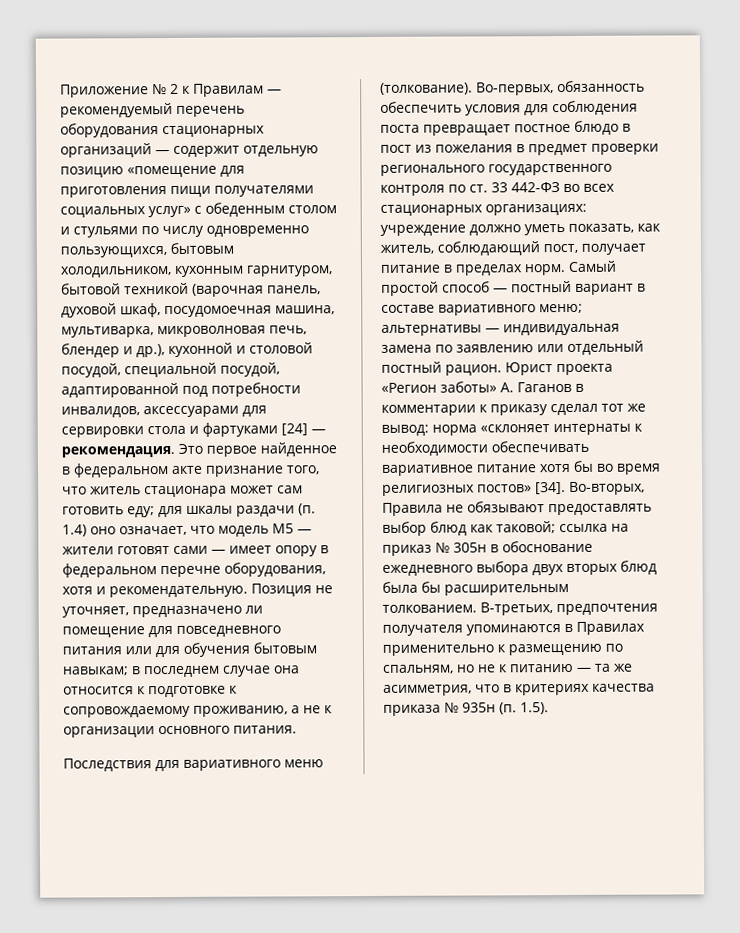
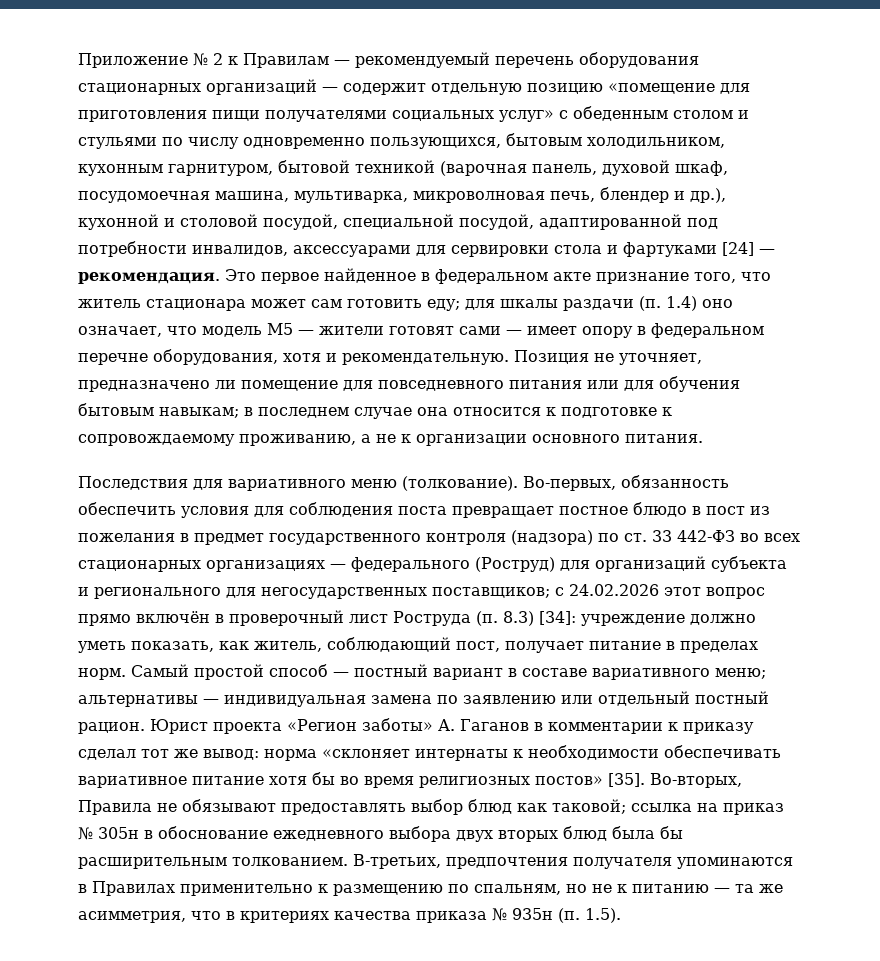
[591,143,659,155] [380,164,485,176] проверки регионального -> (264, 539) none
(445, 190) none -> [511,530,593,545] (надзора)
[485,203,587,216] организациях: -> [206,556,787,572] [78,584,765,599] [78,610,576,626] организациях — федерального (Роструд) для организаций субъекта и регионального для негосударственных поставщиков; с 24.02.2026 этот вопрос прямо включён в проверочный лист Роструда (п. 8.3) [34]:
[535,482,566,495] [34]. -> [608,773,645,787] [35].

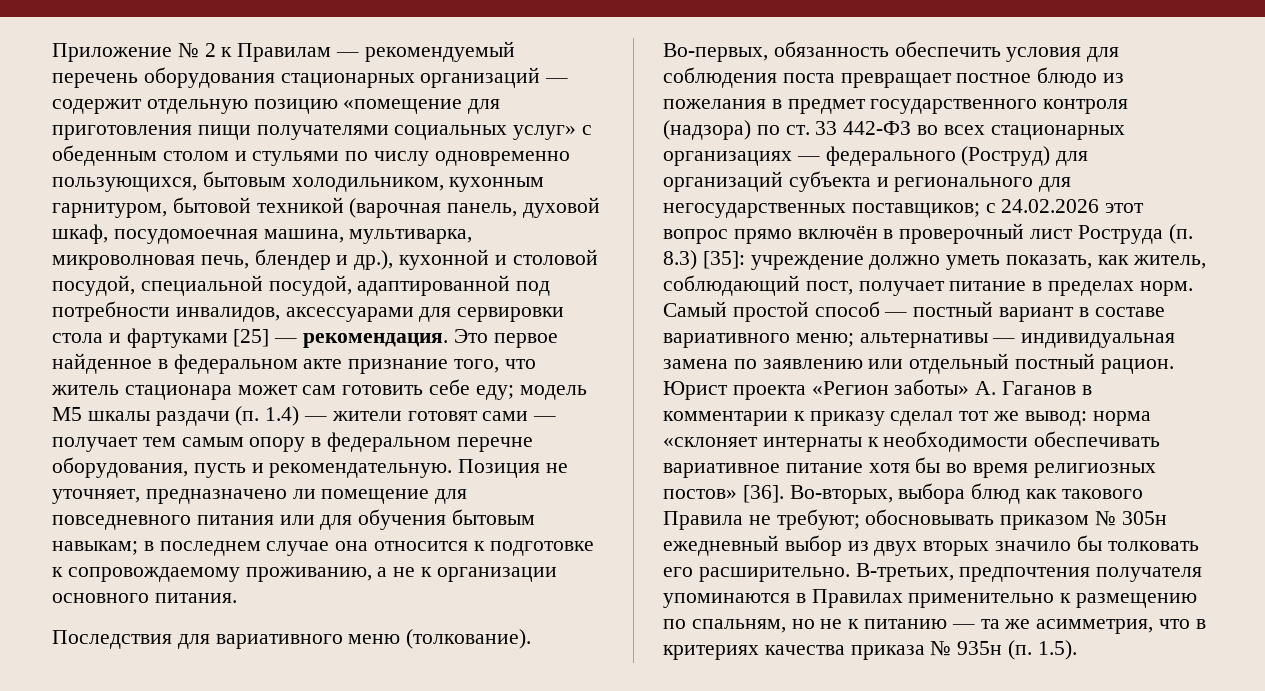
[722,242,754,256] [24] -> [233,329,270,347] [25]
[427,296,733,311] [78,323,293,337] еду; для шкалы раздачи (п. 1.4) оно означает, что модель М5 -> [429,379,587,400] [52,406,300,426] себе еду; модель М5 шкалы раздачи (п. 1.4)
[527,326,577,335] имеет -> [52,437,244,452] получает тем самым
[283,353,321,362] хотя -> [193,463,246,478] пусть
[692,506,745,515] в пост -> (1098, 77) none
[539,611,576,625] [34]: -> [702,251,745,269] [35]:
[608,773,742,788] [78,799,784,815] [78,826,683,842] [78,857,348,869] [35]. Во-вторых, Правила не обязывают предоставлять выбор блюд как таковой; ссылка на приказ № 305н в обоснование ежедневного выбора двух вторых блюд была бы расширительным толкованием. -> [742,483,1143,504] [663,509,1167,530] [663,535,1199,556] [663,567,850,582] [36]. Во-вторых, выбора блюд как такового Правила не требуют; обосновывать приказом № 305н ежедневный выбор из двух вторых значило бы толковать его расширительно.

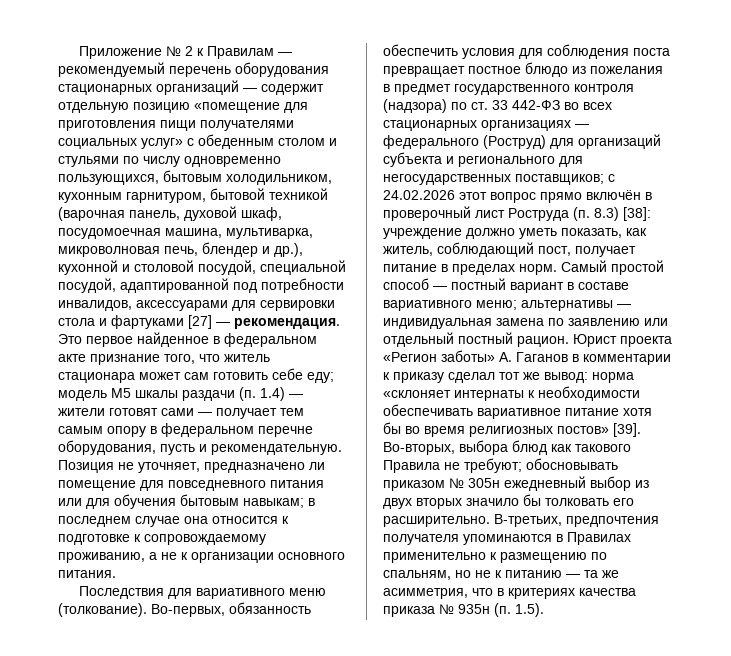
[233,329,270,347] [25] -> [188,315,212,329] [27]
[702,251,745,269] [35]: -> [623,207,651,221] [38]:
[742,485,784,503] [36]. -> [613,423,641,437] [39].

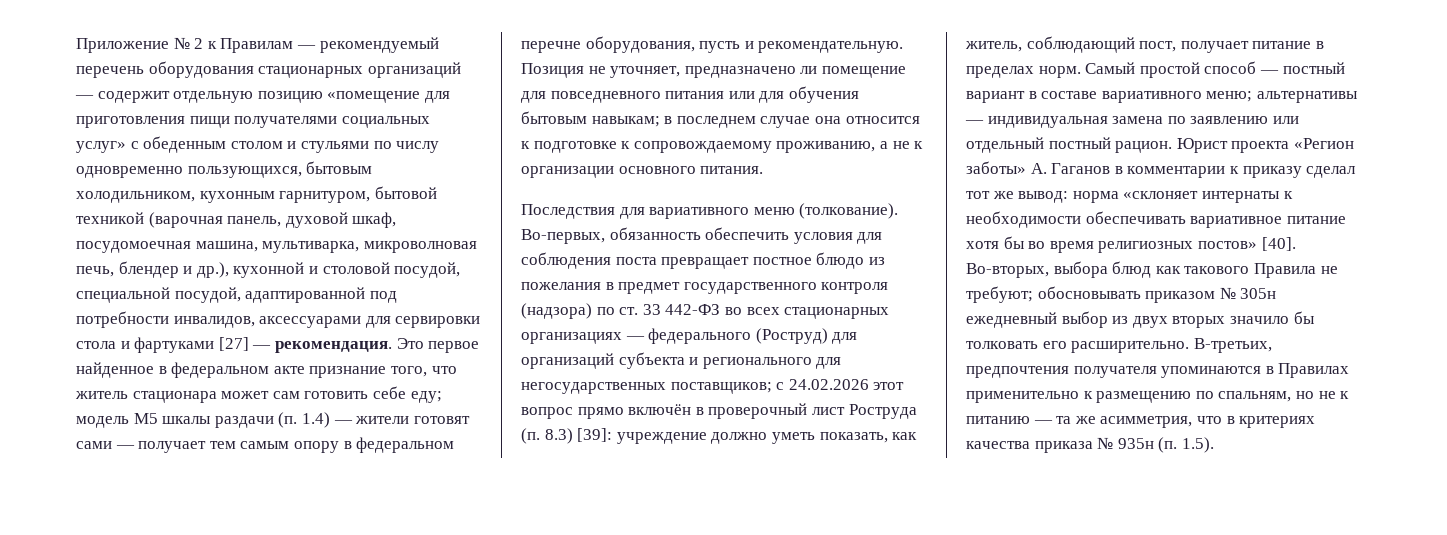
[623,207,651,221] [38]: -> [577,428,613,442] [39]:
[613,423,641,437] [39]. -> [1261,237,1296,251] [40].

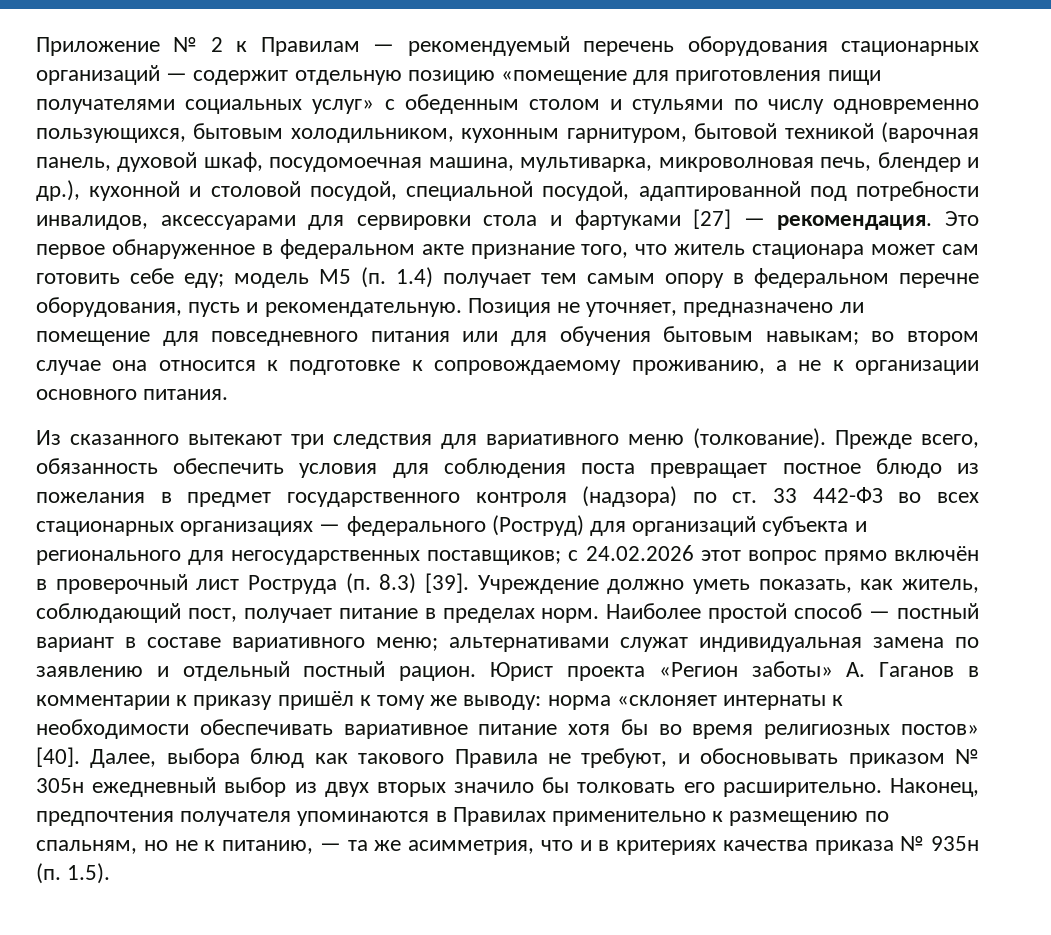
[76,362,154,378] найденное -> [111,239,255,259] обнаруженное
[162,412,470,428] [76,441,135,449] шкалы раздачи (п. 1.4) — жители готовят сами — -> [361,267,433,288] (п. 1.4)
[664,116,756,128] в последнем -> [871,331,980,346] во втором
[521,204,615,219] Последствия -> [36,430,432,449] Из сказанного вытекают три следствия
[521,229,605,244] Во-первых, -> [835,430,979,449] Прежде всего,
[577,428,707,444] [39]: учреждение -> [425,573,599,594] [39]. Учреждение
[1085,62,1136,74] Самый -> [606,603,702,619] Наиболее
[1256,91,1358,103] [965,120,984,124] альтернативы — -> [449,637,688,652] альтернативами служат
[1272,116,1299,124] или -> [156,666,169,677] и
[1306,166,1357,178] [966,191,1069,203] сделал тот же вывод: -> [277,691,542,710] пришёл к тому же выводу:
[966,263,1049,278] Во-вторых, -> [90,749,157,768] Далее,
[966,286,1033,303] требуют; -> [581,748,690,768] требуют, и
[1193,338,1272,353] В-третьих, -> [889,778,979,797] Наконец,
[966,416,1030,424] питанию -> [222,840,313,854] питанию,
(1222, 420) none -> [579,840,592,851] и

